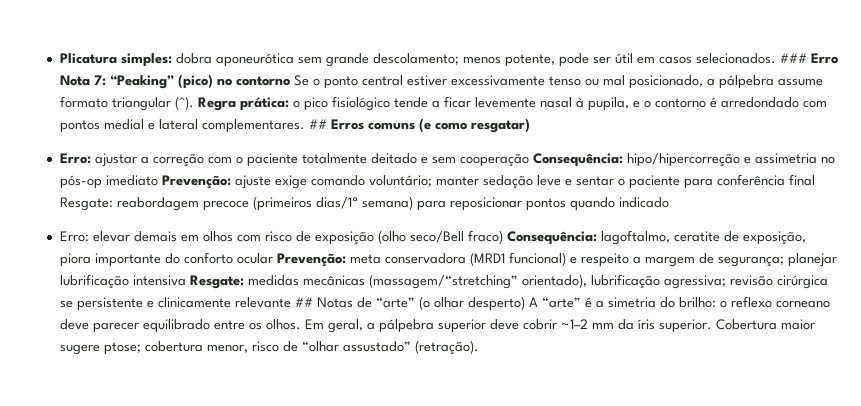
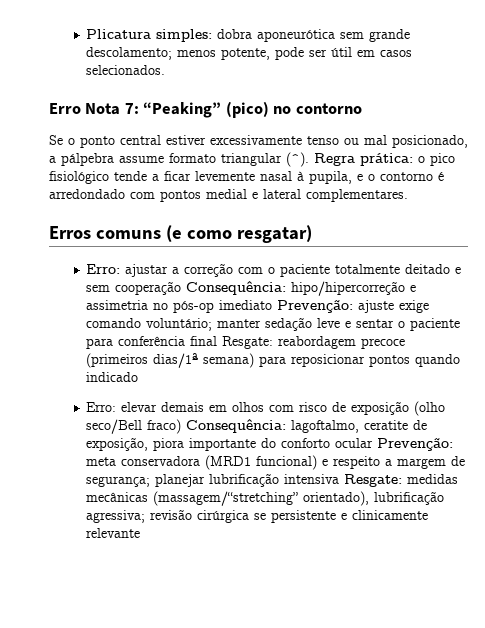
[780,53,808,63] ### -> (166, 70) //
(291, 81) none -> (362, 108) //
[309,119,328,129] ## -> (408, 195) //
[295,296,831,311] [60,319,816,333] [60,340,480,355] ## Notas de “arte” (o olhar desperto) A “arte” é a simetria do brilho: o reflexo corneano deve parecer equilibrado entre os olhos. Em geral, a pálpebra superior deve cobrir ~1–2 mm da íris superior. Cobertura maior sugere ptose; cobertura menor, risco de “olhar assustado” (retração). -> (141, 533) none

